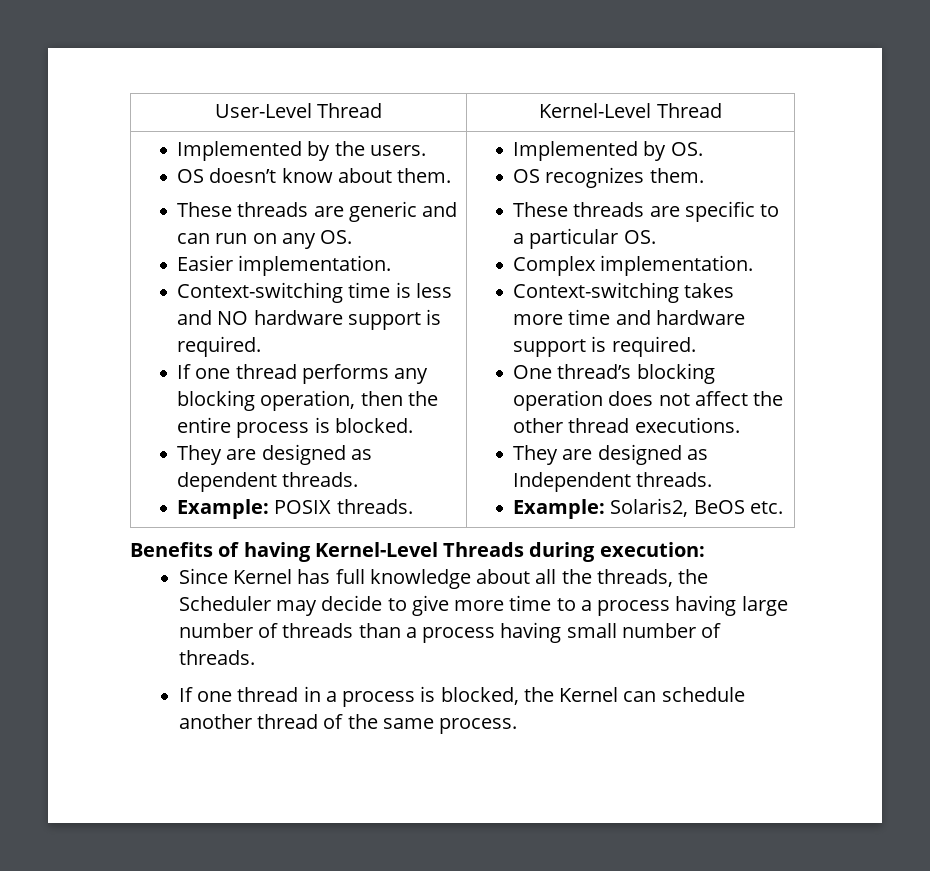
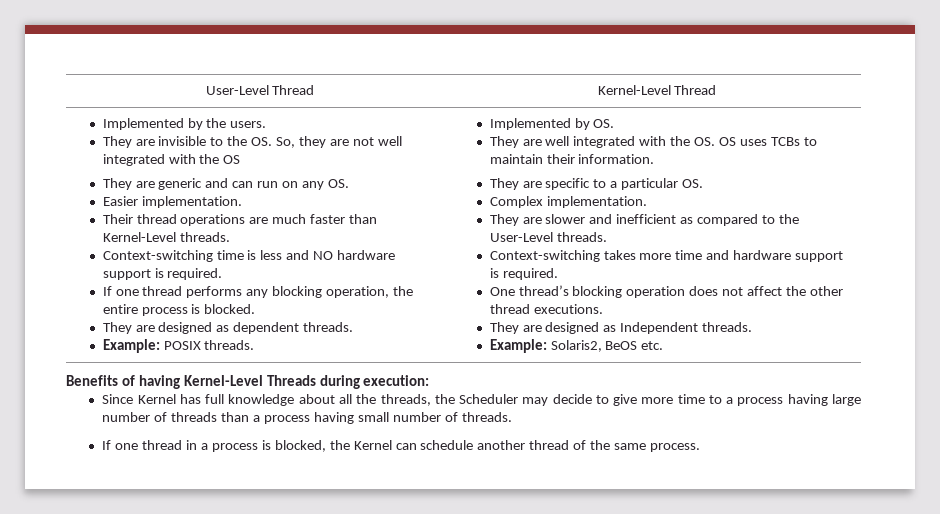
[177,168,452,183] [177,202,309,217] OS doesn’t know about them. // These threads -> [102,136,402,148] [102,154,241,166] [102,178,132,190] They are invisible to the OS. So, they are not well integrated with the OS // They
(392, 265) none -> [102,214,378,226] [102,232,230,242] // Their thread operations are much faster than Kernel-Level threads.
[360,391,403,406] then -> (390, 292) none
[513,167,704,188] [513,202,645,217] OS recognizes them. // These threads -> [489,136,817,148] [489,154,655,164] [489,178,519,190] They are well integrated with the OS. OS uses TCBs to maintain their information. // They
(754, 265) none -> [489,214,799,226] [489,232,607,242] // They are slower and inefficient as compared to the User-Level threads.

